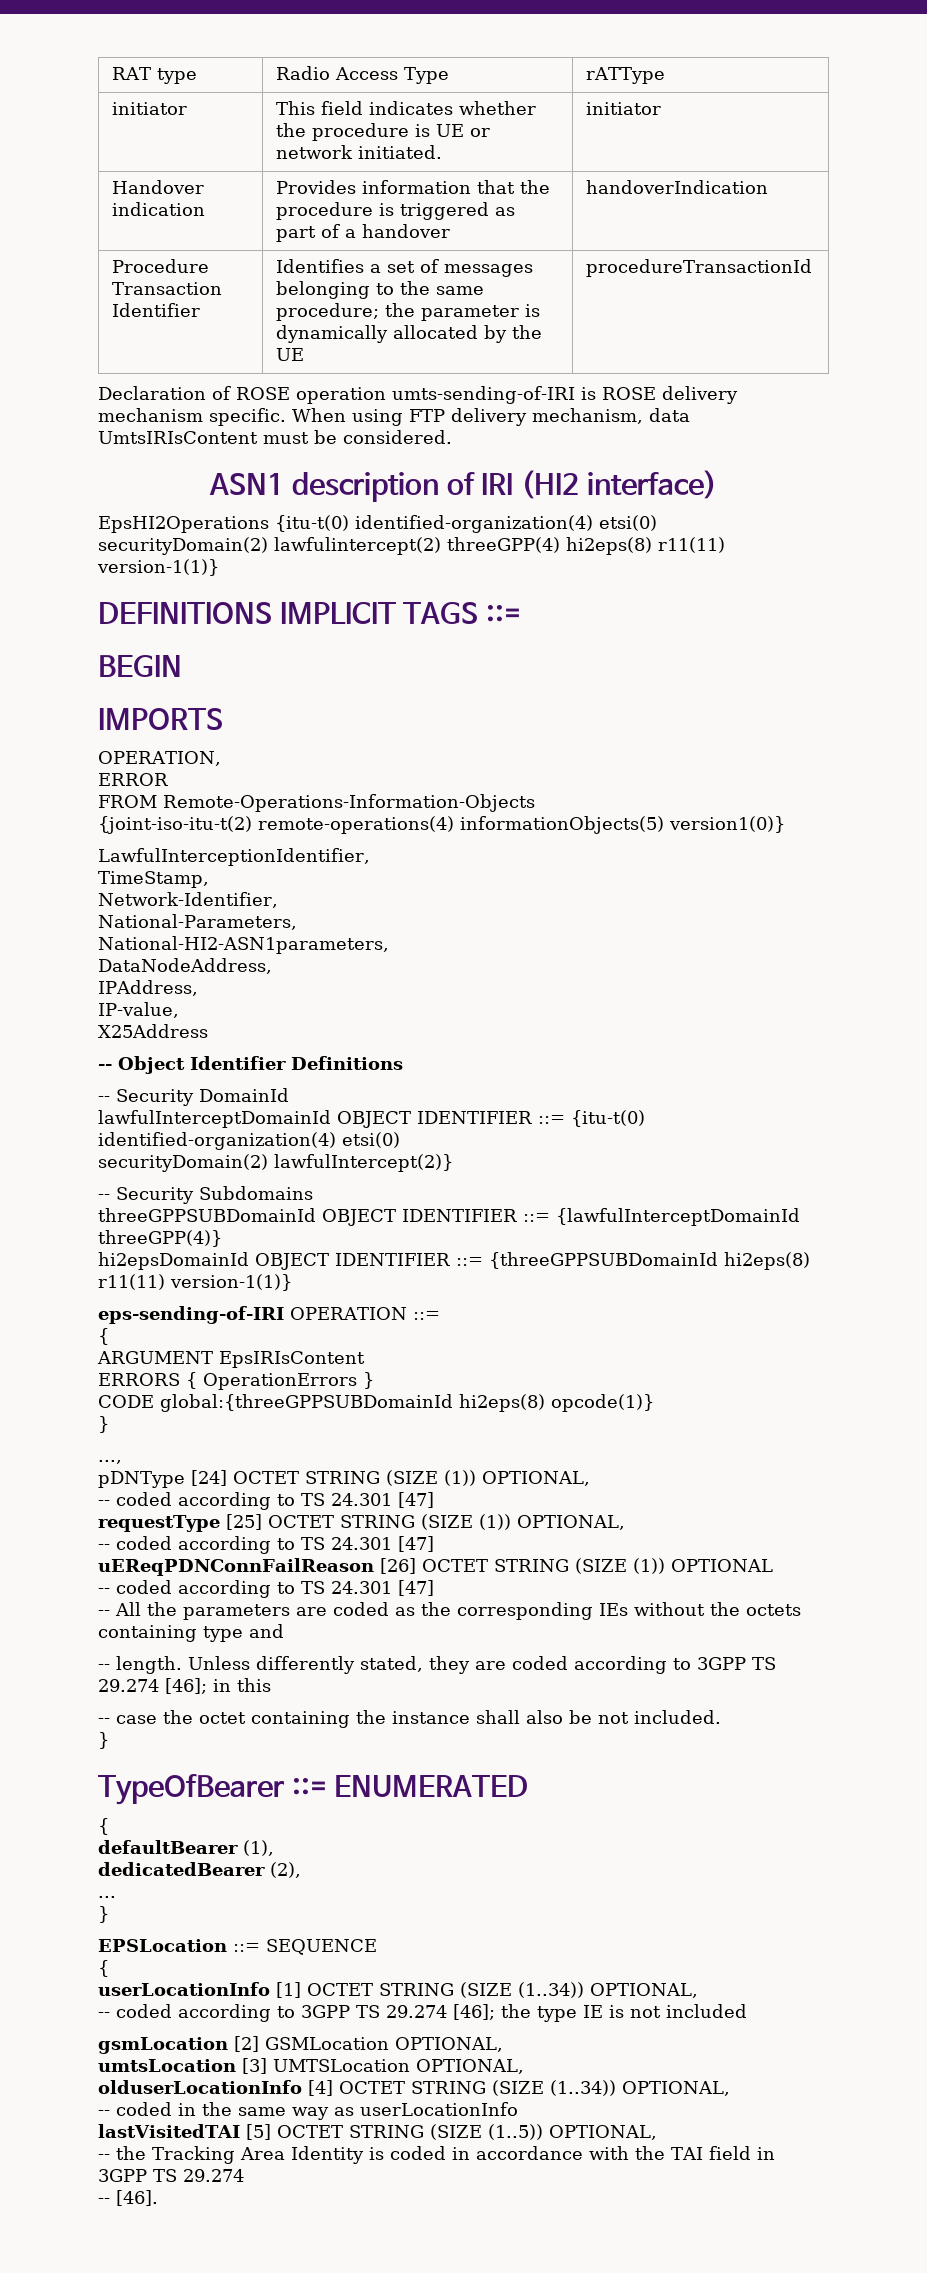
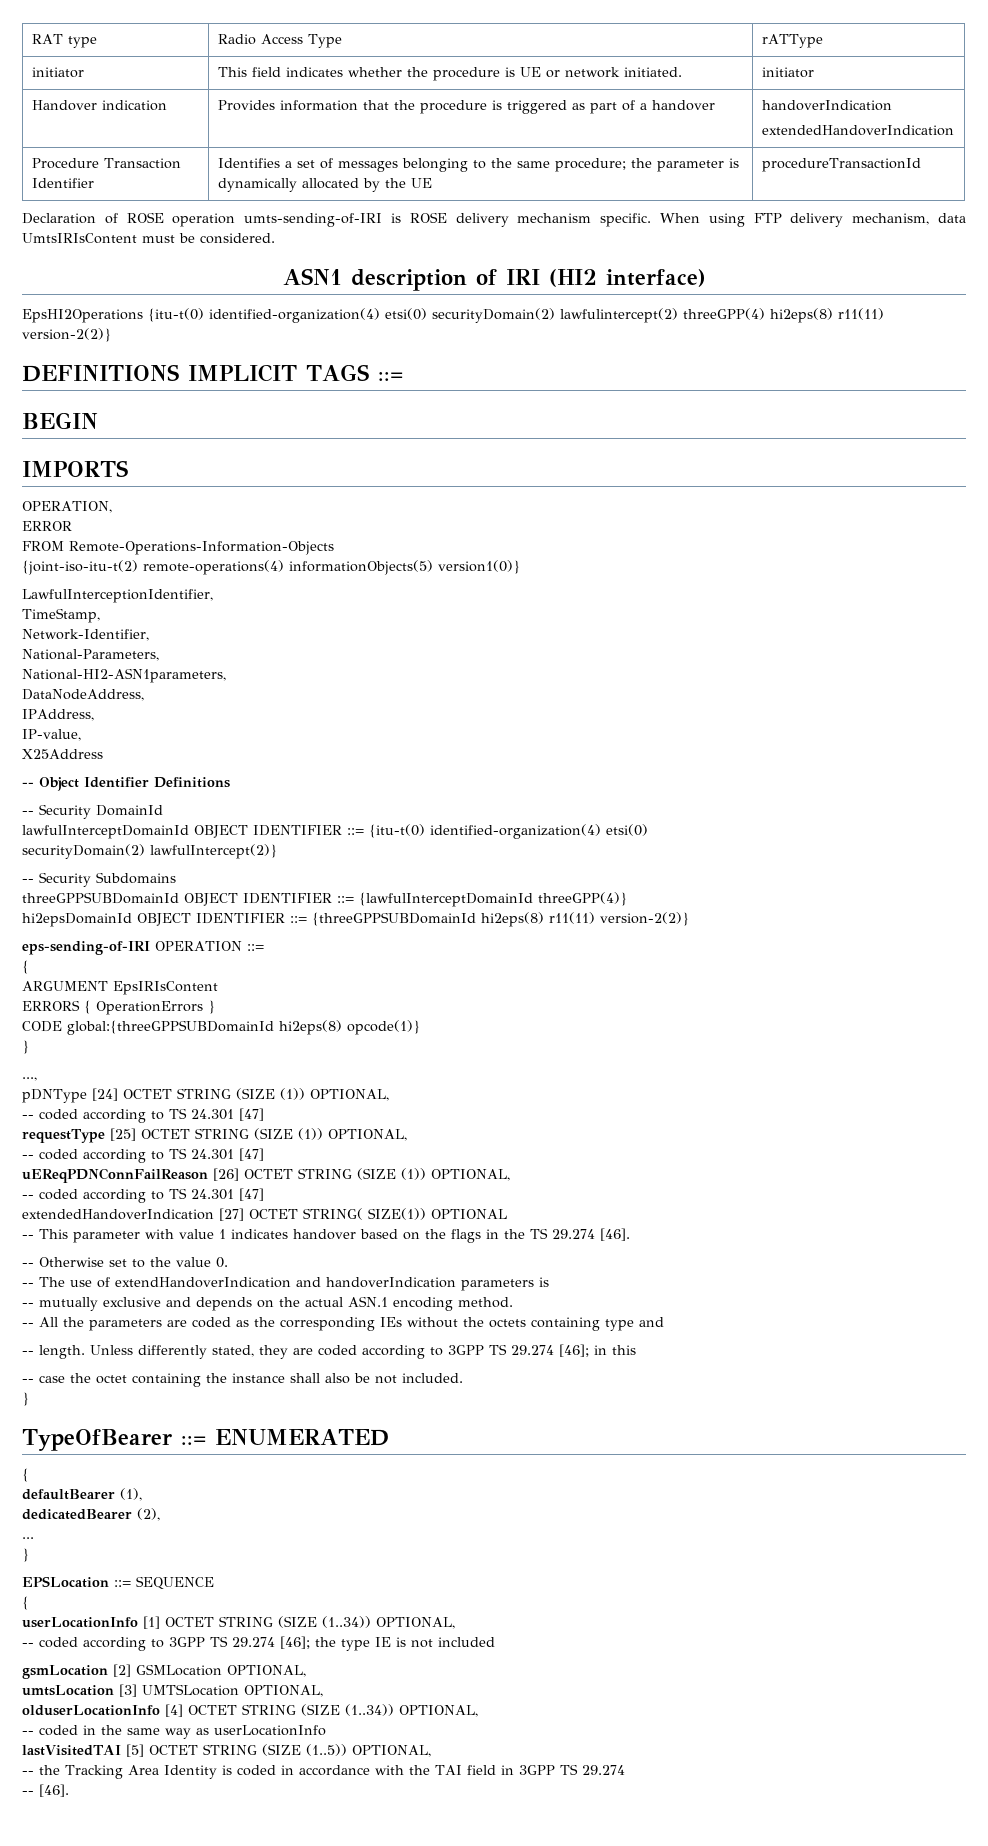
(769, 187) none -> [761,125,954,136] // extendedHandoverIndication
[97,559,219,576] version-1(1)} -> [22,328,111,342] version-2(2)}
[170,1274,292,1291] version-1(1)} -> [600,912,689,926] version-2(2)}
[670,1559,773,1572] [98,1580,434,1598] OPTIONAL // -- coded according to TS 24.301 [47] -> [431,1169,510,1181] [22,1188,264,1203] [22,1208,507,1221] [22,1228,630,1243] [22,1257,228,1268] [22,1277,549,1291] [22,1296,513,1311] OPTIONAL, // -- coded according to TS 24.301 [47] // extendedHandoverIndication [27] OCTET STRING( SIZE(1)) OPTIONAL // -- This parameter with value 1 indicates handover based on the flags in the TS 29.274 [46]. // -- Otherwise set to the value 0. // -- The use of extendHandoverIndication and handoverIndication parameters is // -- mutually exclusive and depends on the actual ASN.1 encoding method.

